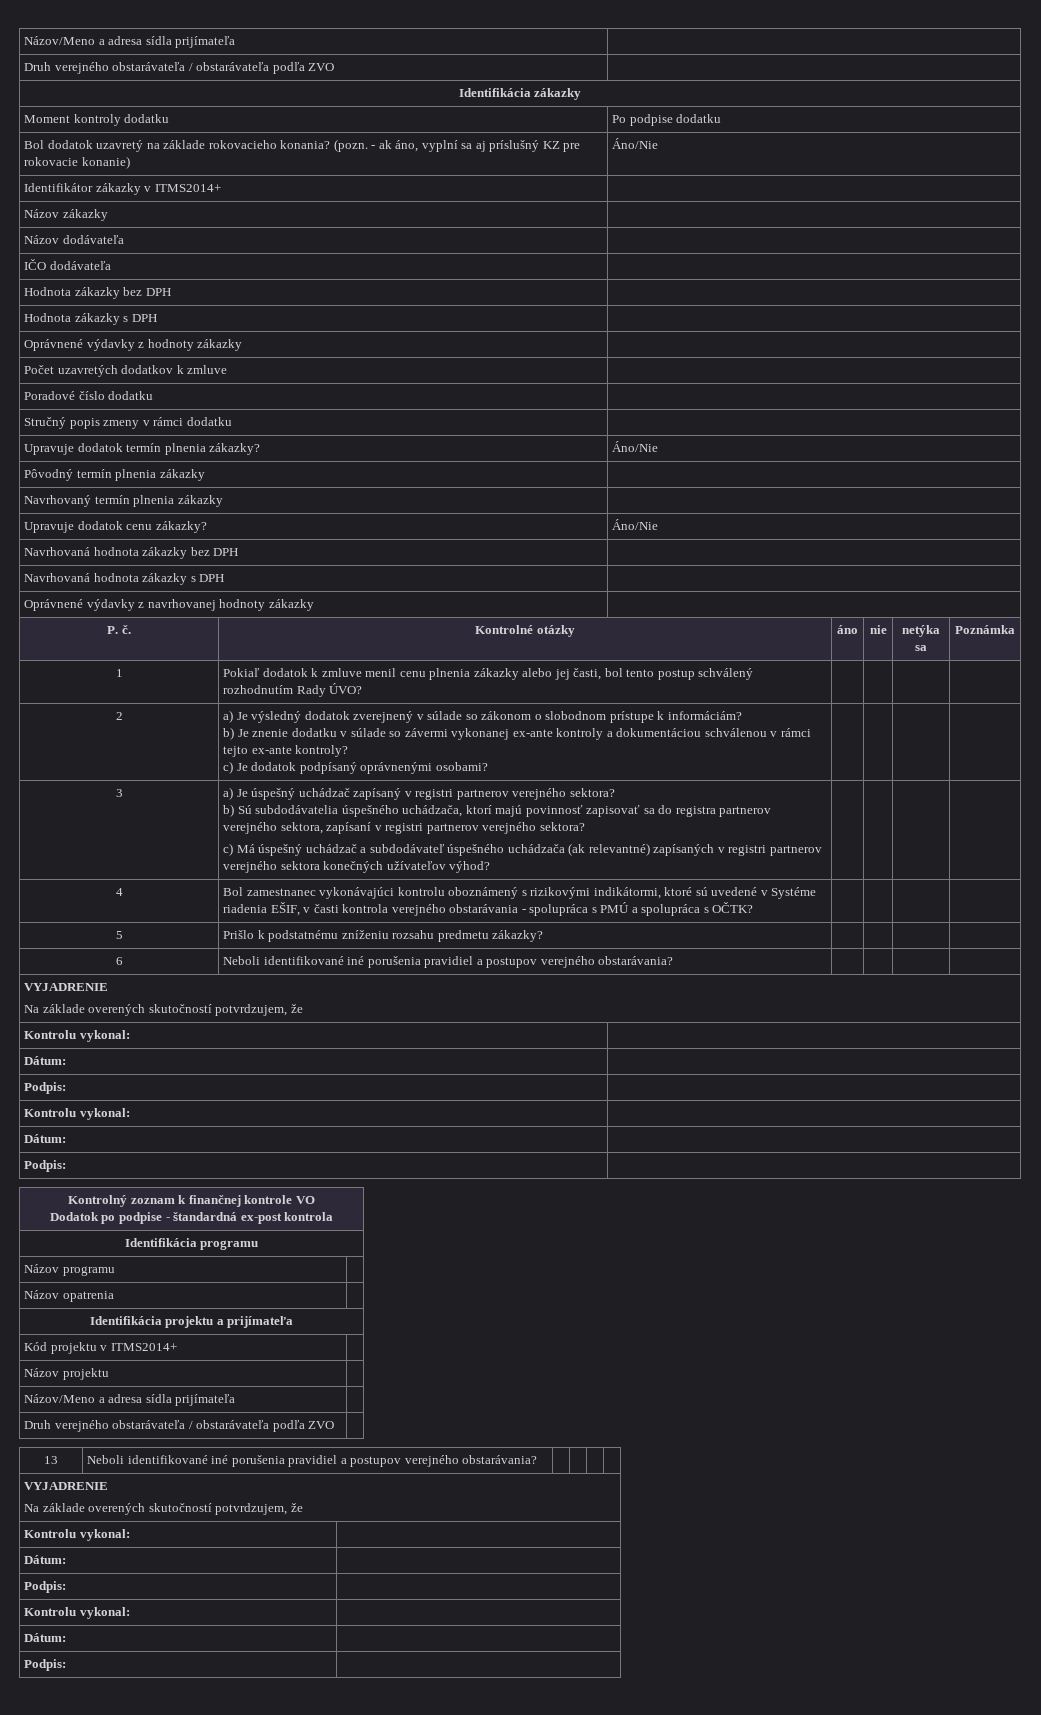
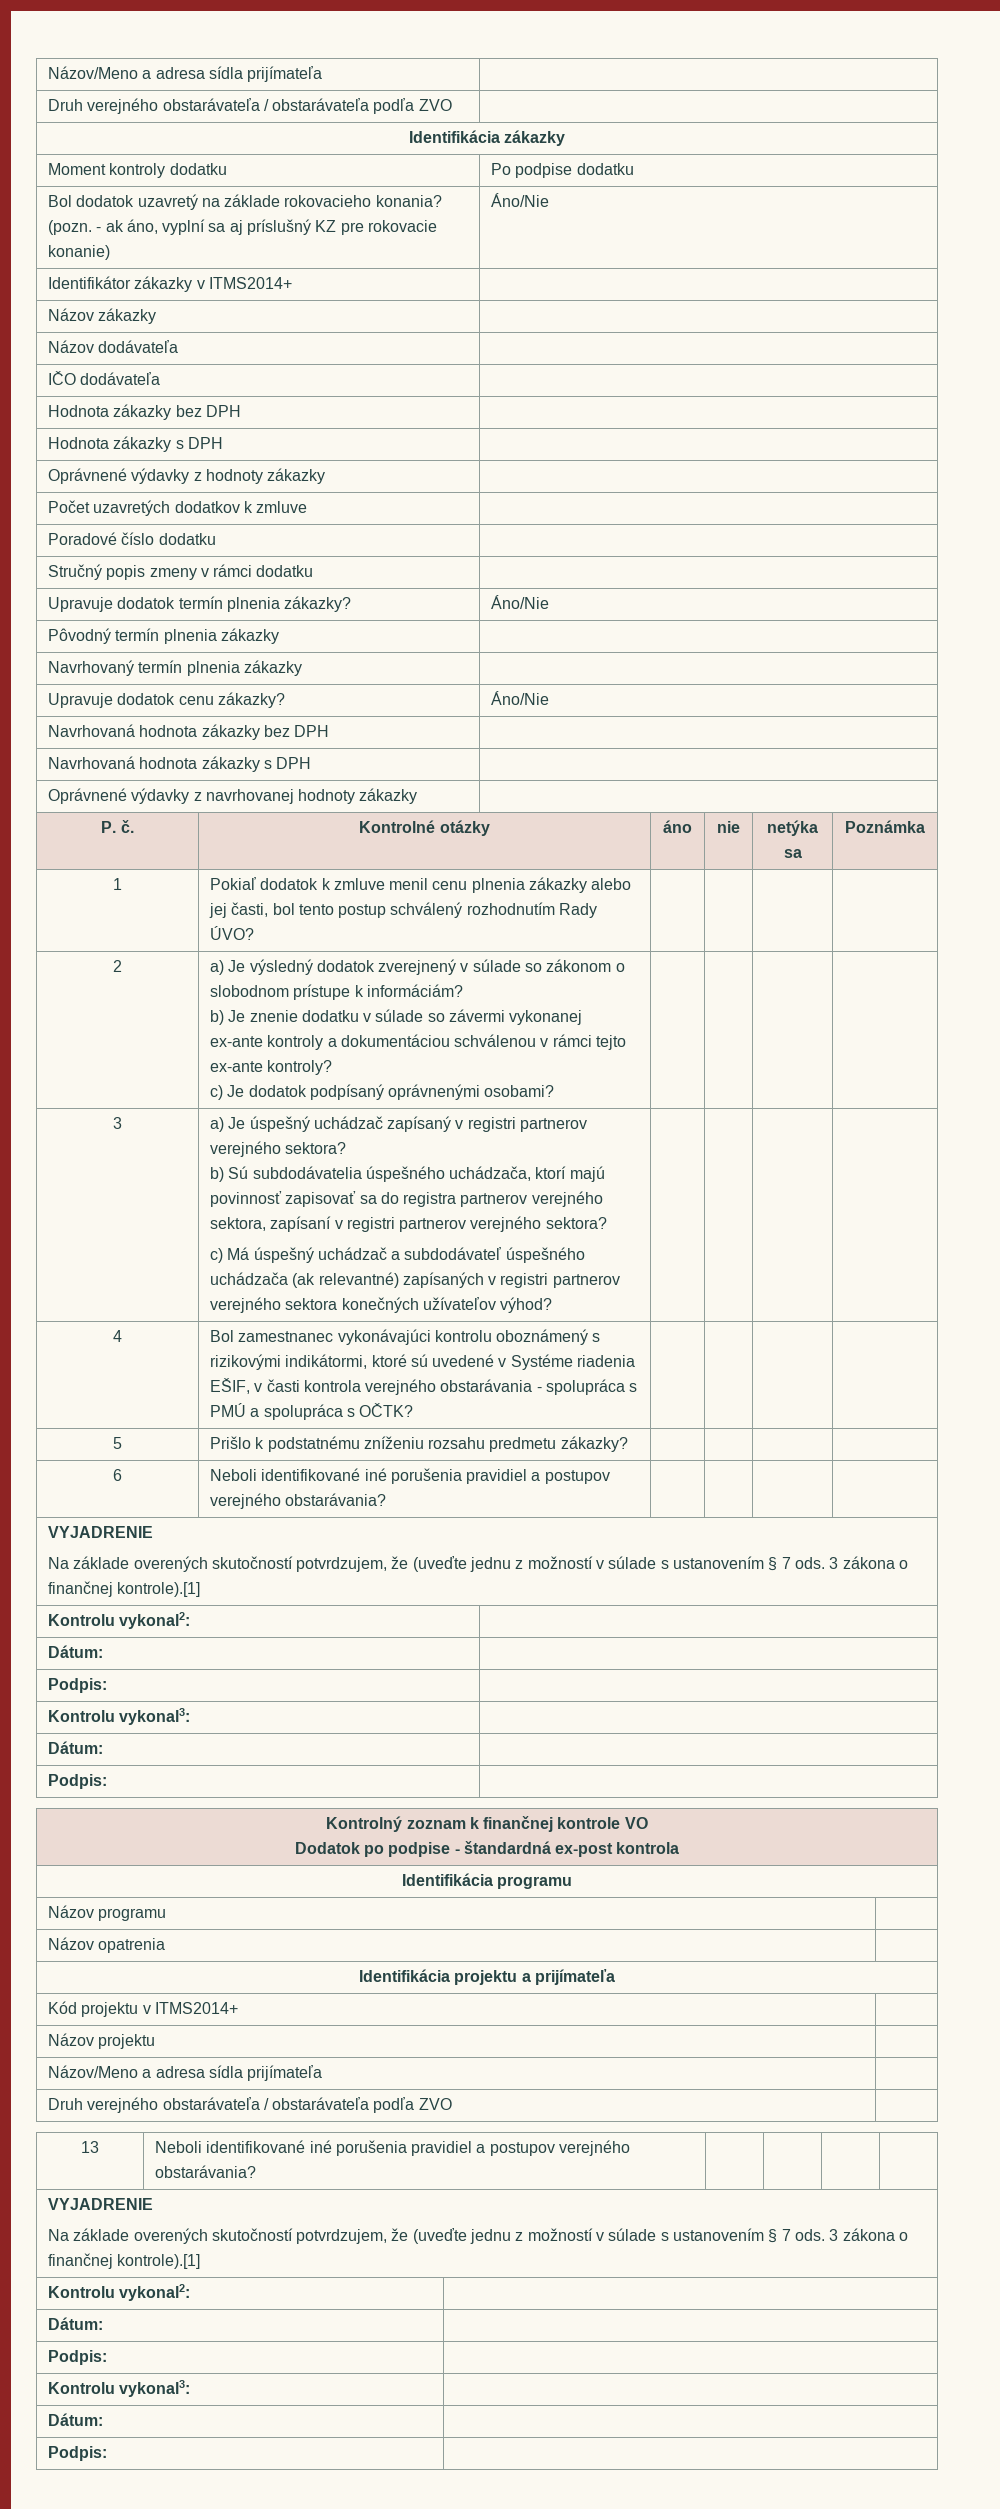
[24,1030,130,1042] [24,1056,67,1065] [24,1082,67,1094] [24,1108,130,1120] // Kontrolu vykonal: | // Dátum: | // Podpis: | // Kontrolu vykonal: -> [412,1556,908,1572] [47,1581,201,1597] [47,1612,191,1629] [47,1645,103,1658] [47,1678,107,1693] [47,1708,191,1725] (uveďte jednu z možností v súlade s ustanovením § 7 ods. 3 zákona o finančnej kontrole).[1] // Kontrolu vykonal2: | // Dátum: | // Podpis: | // Kontrolu vykonal3:
[24,1529,130,1541] [24,1555,67,1564] [24,1581,67,1593] [24,1607,130,1619] // Kontrolu vykonal: | // Dátum: | // Podpis: | // Kontrolu vykonal: -> [412,2228,908,2244] [47,2253,201,2269] [47,2284,191,2301] [47,2317,103,2330] [47,2350,107,2365] [47,2380,191,2397] (uveďte jednu z možností v súlade s ustanovením § 7 ods. 3 zákona o finančnej kontrole).[1] // Kontrolu vykonal2: | // Dátum: | // Podpis: | // Kontrolu vykonal3:

